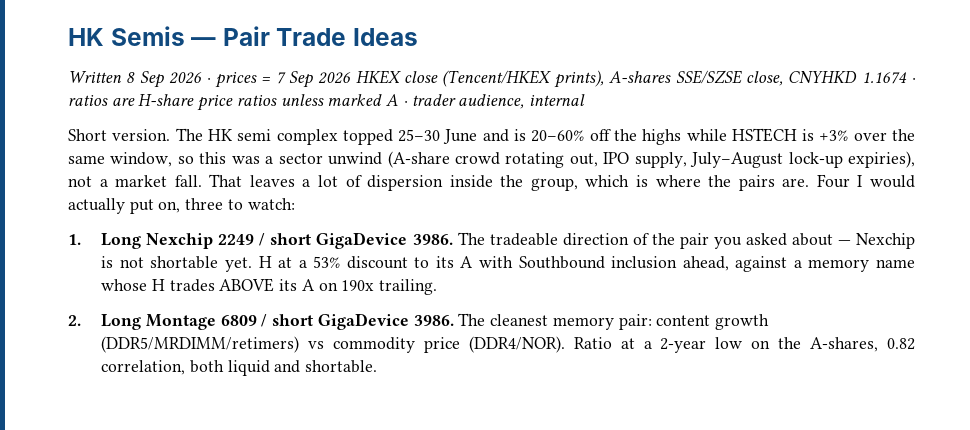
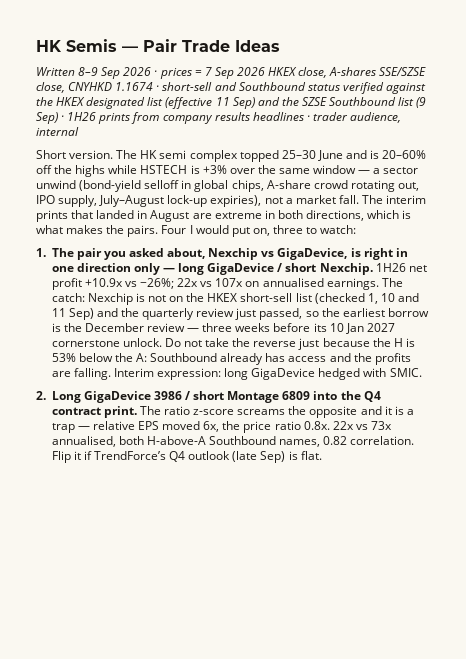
[126,72,136,83] 8 -> [78,67,99,76] 8–9
[404,70,604,88] close (Tencent/HKEX prints), -> [298,67,328,78] close,
[68,94,399,111] ratios are H-share price ratios unless marked A -> [162,82,426,94] [36,97,427,109] [36,112,304,124] short-sell and Southbound status verified against the HKEX designated list (effective 11 Sep) and the SZSE Southbound list (9 Sep) · 1H26 prints from company results headlines
[110,151,450,168] window, so this was a sector unwind (A-share -> [313,165,419,174] [36,180,311,192] window — a sector unwind (bond-yield selloff in global chips, A-share
[209,174,810,191] That leaves a lot of dispersion inside the group, which is where the pairs are. -> [361,195,427,204] [36,210,412,222] [36,225,159,237] The interim prints that landed in August are extreme in both directions, which is what makes the pairs.
[68,198,125,214] actually -> (229, 229) none
[101,232,915,249] [101,256,916,272] [101,278,438,295] [68,313,769,330] [101,336,916,353] [101,360,378,376] Long Nexchip 2249 / short GigaDevice 3986. The tradeable direction of the pair you asked about — Nexchip is not shortable yet. H at a 53% discount to its A with Southbound inclusion ahead, against a memory name whose H trades ABOVE its A on 190x trailing. // 2. Long Montage 6809 / short GigaDevice 3986. The cleanest memory pair: content growth (DDR5/MRDIMM/retimers) vs commodity price (DDR4/NOR). Ratio at a 2-year low on the A-shares, 0.82 correlation, both liquid and shortable. -> [51,248,408,260] [51,263,427,275] [51,278,403,290] [51,293,420,305] [51,308,429,320] [51,323,395,334] [51,338,415,350] [51,353,411,365] [51,368,422,380] [36,391,381,403] [51,406,414,418] [51,421,393,433] [51,436,415,447] [51,451,322,463] The pair you asked about, Nexchip vs GigaDevice, is right in one direction only — long GigaDevice / short Nexchip. 1H26 net profit +10.9x vs −26%; 22x vs 107x on annualised earnings. The catch: Nexchip is not on the HKEX short-sell list (checked 1, 10 and 11 Sep) and the quarterly review just passed, so the earliest borrow is the December review — three weeks before its 10 Jan 2027 cornerstone unlock. Do not take the reverse just because the H is 53% below the A: Southbound already has access and the profits are falling. Interim expression: long GigaDevice hedged with SMIC. // 2. Long GigaDevice 3986 / short Montage 6809 into the Q4 contract print. The ratio z-score screams the opposite and it is a trap — relative EPS moved 6x, the price ratio 0.8x. 22x vs 73x annualised, both H-above-A Southbound names, 0.82 correlation. Flip it if TrendForce’s Q4 outlook (late Sep) is flat.

